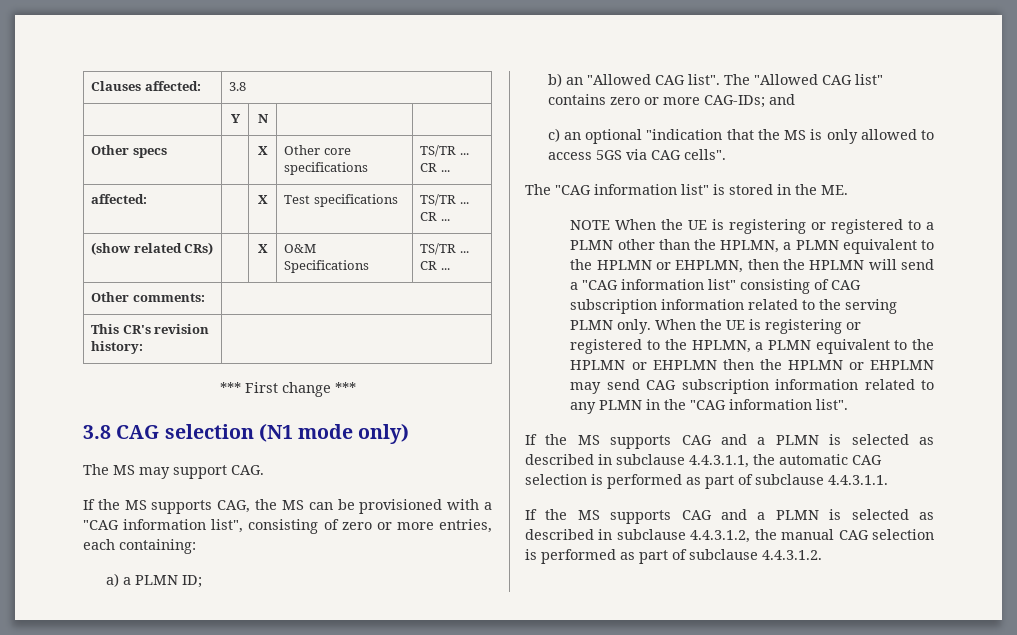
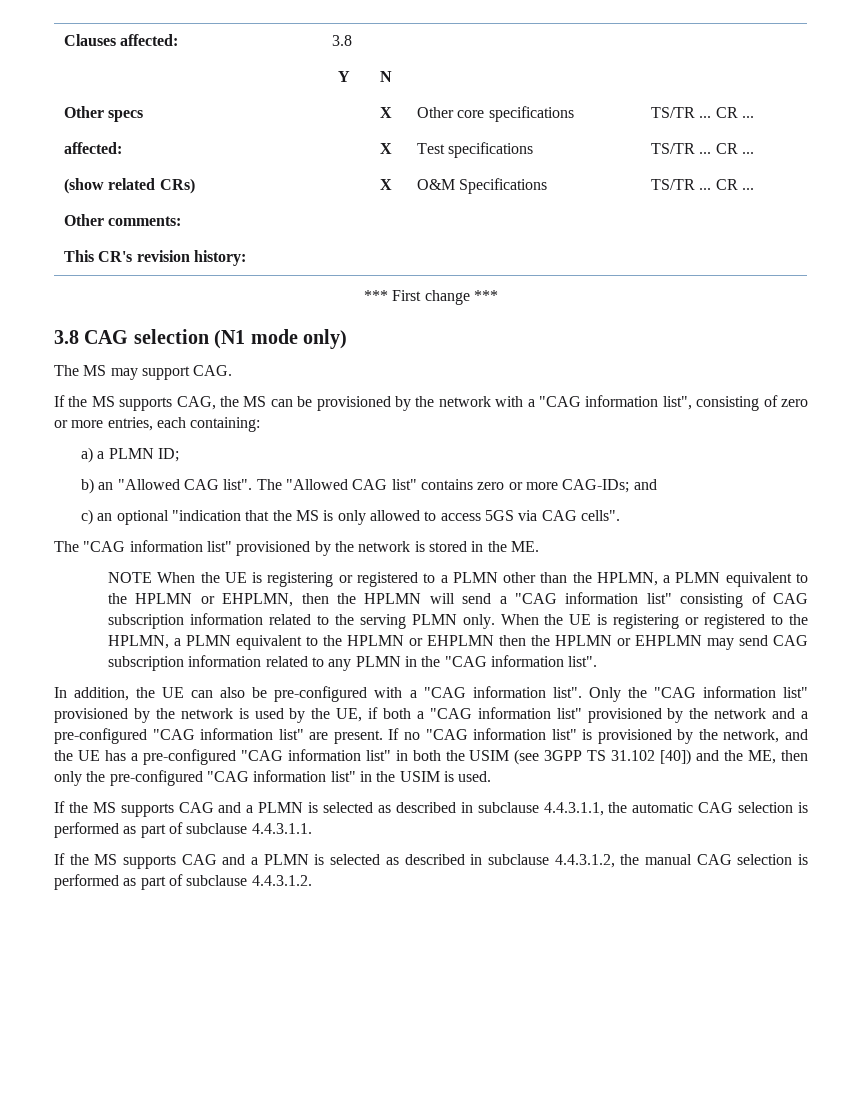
(443, 506) none -> [395,396,491,411] by the network
(709, 189) none -> [236,541,411,556] provisioned by the network
(849, 404) none -> [54,686,808,702] [54,707,808,723] [54,728,808,744] [54,749,809,765] [54,770,492,786] // In addition, the UE can also be pre-configured with a "CAG information list". Only the "CAG information list" provisioned by the network is used by the UE, if both a "CAG information list" provisioned by the network and a pre-configured "CAG information list" are present. If no "CAG information list" is provisioned by the network, and the UE has a pre-configured "CAG information list" in both the USIM (see 3GPP TS 31.102 [40]) and the ME, then only the pre-configured "CAG information list" in the USIM is used.

